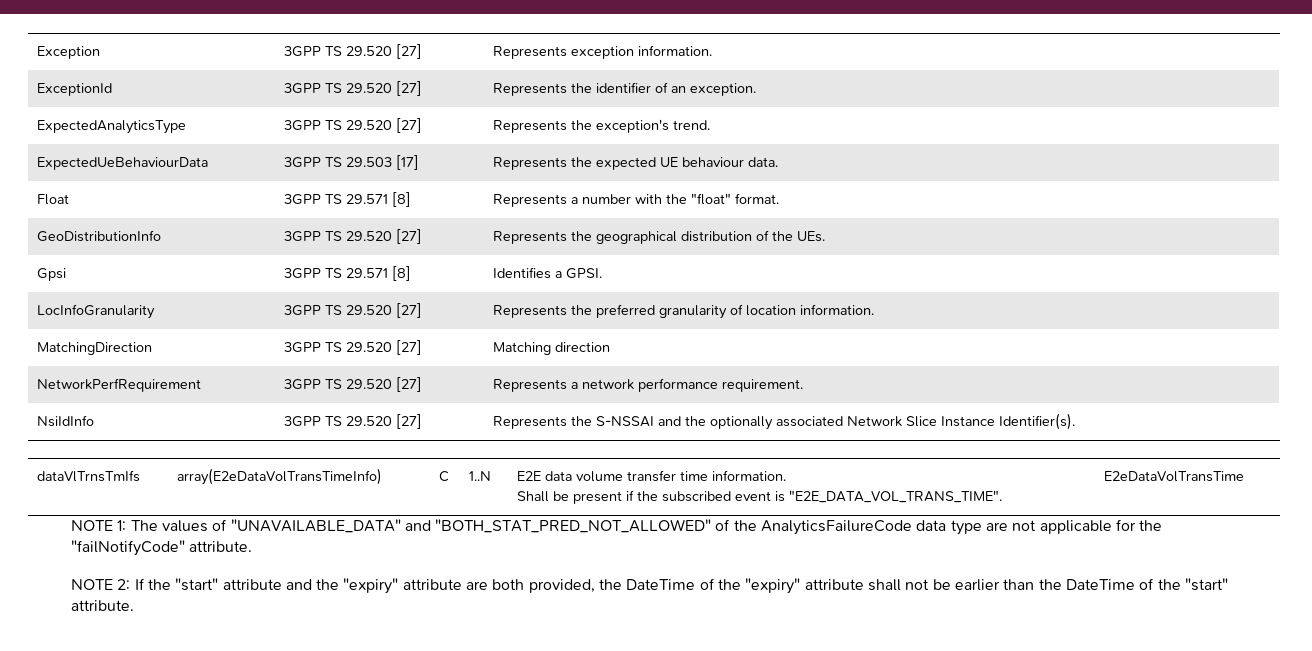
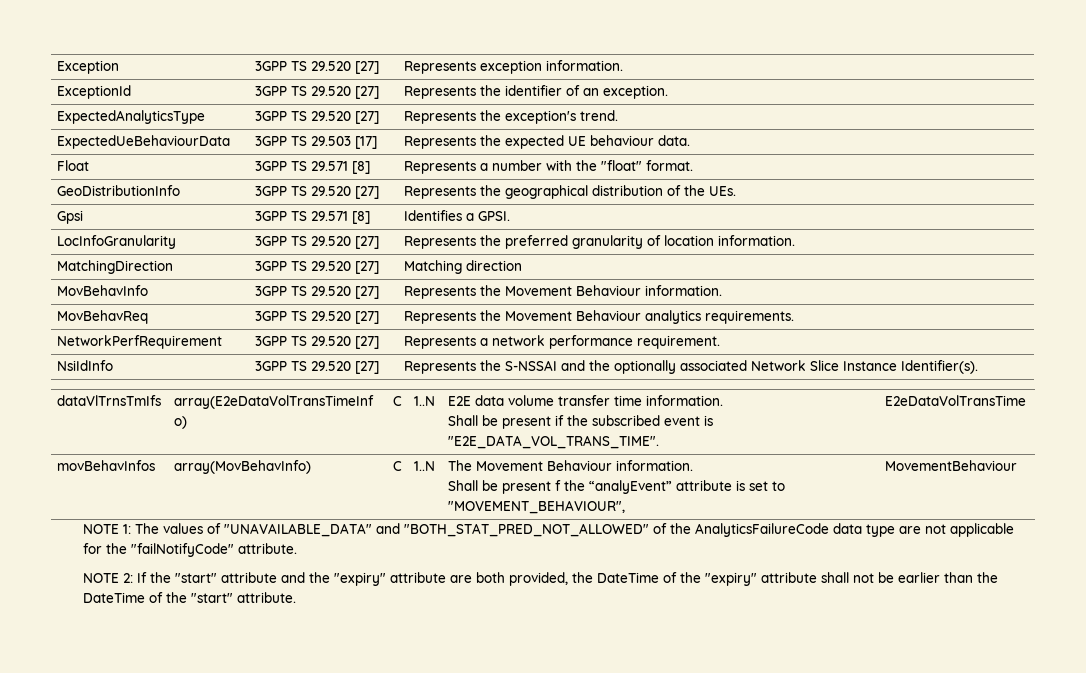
(611, 347) none -> [57,285,149,296] [255,286,380,299] [404,285,723,299] [57,310,149,324] [255,311,380,324] [404,310,795,324] // MovBehavInfo | 3GPP TS 29.520 [27] | Represents the Movement Behaviour information. // MovBehavReq | 3GPP TS 29.520 [27] | Represents the Movement Behaviour analytics requirements.
(1245, 476) none -> [57,460,156,471] [174,460,312,474] [393,461,402,471] [414,461,436,471] [448,460,694,471] [448,480,786,494] [448,500,626,514] [885,460,1018,471] // movBehavInfos | array(MovBehavInfo) | C | 1..N | The Movement Behaviour information. // Shall be present f the “analyEvent” attribute is set to "MOVEMENT_BEHAVIOUR", | MovementBehaviour

